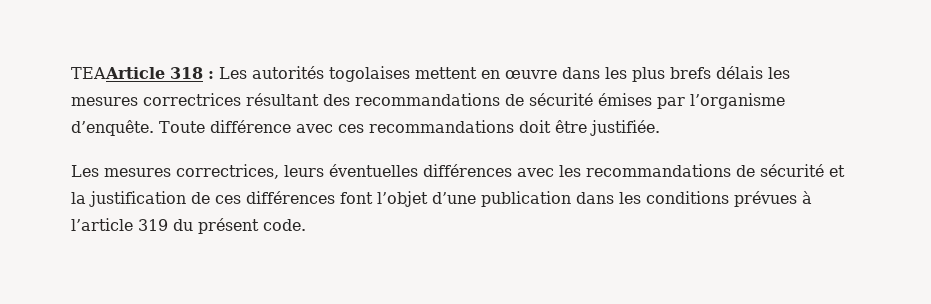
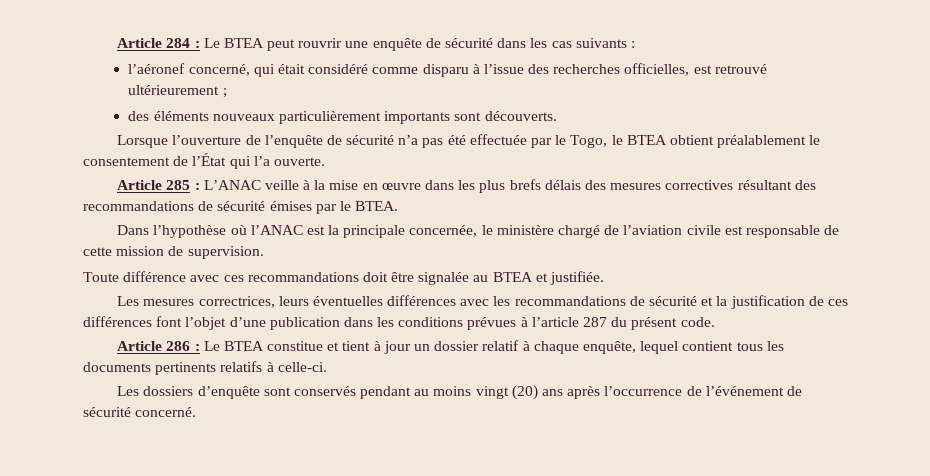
[71,66,477,82] TEAArticle 318 : Les autorités togolaises mettent -> [117,38,635,51] [128,63,767,77] [128,85,227,98] [128,111,557,124] [117,134,821,148] [83,153,325,169] [117,180,359,190] Article 284 : Le BTEA peut rouvrir une enquête de sécurité dans les cas suivants : // l’aéronef concerné, qui était considéré comme disparu à l’issue des recherches officielles, est retrouvé ultérieurement ; // des éléments nouveaux particulièrement importants sont découverts. // Lorsque l’ouverture de l’enquête de sécurité n’a pas été effectuée par le Togo, le BTEA obtient préalablement le consentement de l’État qui l’a ouverte. // Article 285 : L’ANAC veille à la mise
[768,67,790,79] [71,93,241,106] les mesures correctrices -> [584,180,734,190] des mesures correctives
[690,93,785,109] [71,120,154,136] l’organisme d’enquête. -> [339,201,399,211] [117,225,840,238] [83,246,264,259] le BTEA. // Dans l’hypothèse où l’ANAC est la principale concernée, le ministère chargé de l’aviation civile est responsable de cette mission de supervision. //
(587, 126) none -> [418,272,548,285] signalée au BTEA et
[138,219,168,231] 319 -> [583,317,608,327] 287
(306, 225) none -> [117,340,784,354] [83,361,327,375] [117,385,802,400] [83,407,197,417] // Article 286 : Le BTEA constitue et tient à jour un dossier relatif à chaque enquête, lequel contient tous les documents pertinents relatifs à celle-ci. // Les dossiers d’enquête sont conservés pendant au moins vingt (20) ans après l’occurrence de l’événement de sécurité concerné.

